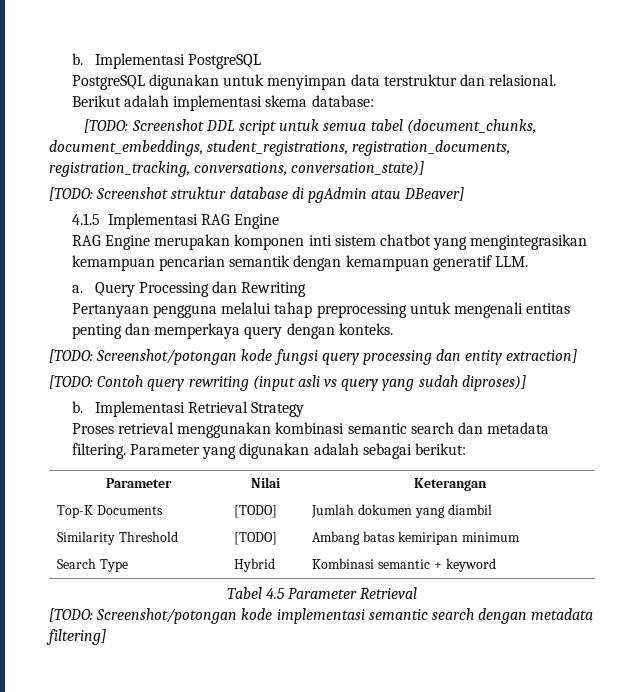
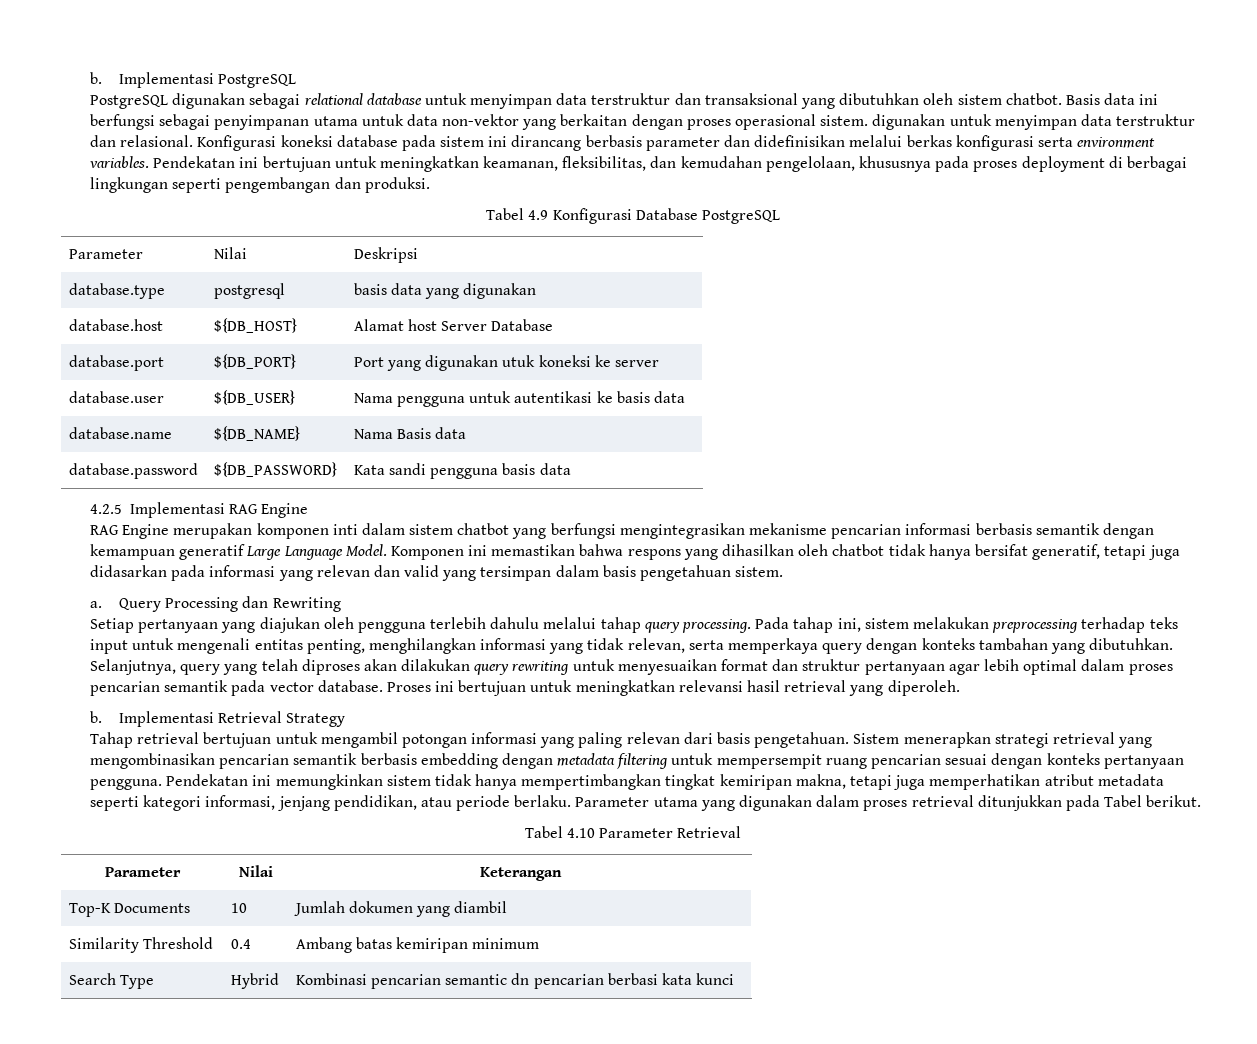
(220, 82) none -> [249,93,1159,109] [89,114,946,130] sebagai relational database untuk menyimpan data terstruktur dan transaksional yang dibutuhkan oleh sistem chatbot. Basis data ini berfungsi sebagai penyimpanan utama untuk data non-vektor yang berkaitan dengan proses operasional sistem. digunakan
[71,95,374,111] [84,119,536,135] [49,140,511,156] [49,161,425,177] [49,187,465,203] [71,213,100,225] Berikut adalah implementasi skema database: // [TODO: Screenshot DDL script untuk semua tabel (document_chunks, document_embeddings, student_registrations, registration_documents, registration_tracking, conversations, conversation_state)] // [TODO: Screenshot struktur database di pgAdmin atau DBeaver] // 4.1.5 -> [197,135,1156,151] [89,156,1187,172] [89,177,430,193] [486,208,780,224] [68,249,143,259] [213,247,247,259] [353,247,418,263] [68,283,165,299] [213,283,285,299] [353,283,537,299] [68,319,163,331] [213,318,297,333] [353,319,554,331] [68,355,164,371] [213,354,296,369] [353,355,660,371] [68,391,164,403] [213,390,295,405] [353,391,686,407] [68,427,172,439] [213,426,300,441] [353,427,467,439] [68,463,198,479] [213,462,337,477] [353,463,571,479] [89,504,122,514] Konfigurasi koneksi database pada sistem ini dirancang berbasis parameter dan didefinisikan melalui berkas konfigurasi serta environment variables. Pendekatan ini bertujuan untuk meningkatkan keamanan, fleksibilitas, dan kemudahan pengelolaan, khususnya pada proses deployment di berbagai lingkungan seperti pengembangan dan produksi. // Tabel 4.9 Konfigurasi Database PostgreSQL // Parameter | Nilai | Deskripsi // database.type | postgresql | basis data yang digunakan // database.host | ${DB_HOST} | Alamat host Server Database // database.port | ${DB_PORT} | Port yang digunakan utuk koneksi ke server // database.user | ${DB_USER} | Nama pengguna untuk autentikasi ke basis data // database.name | ${DB_NAME} | Nama Basis data // database.password | ${DB_PASSWORD} | Kata sandi pengguna basis data // 4.2.5
(332, 240) none -> [361,523,405,535] dalam
[470,234,588,250] [71,255,528,271] mengintegrasikan kemampuan pencarian semantik dengan kemampuan generatif LLM. -> [550,523,1154,539] [89,544,1180,560] [89,565,784,581] berfungsi mengintegrasikan mekanisme pencarian informasi berbasis semantik dengan kemampuan generatif Large Language Model. Komponen ini memastikan bahwa respons yang dihasilkan oleh chatbot tidak hanya bersifat generatif, tetapi juga didasarkan pada informasi yang relevan dan valid yang tersimpan dalam basis pengetahuan sistem.
[71,302,571,318] [71,323,393,339] [49,349,578,365] [49,375,526,391] [71,401,305,417] [71,422,550,438] [71,443,466,459] Pertanyaan pengguna melalui tahap preprocessing untuk mengenali entitas penting dan memperkaya query dengan konteks. // [TODO: Screenshot/potongan kode fungsi query processing dan entity extraction] // [TODO: Contoh query rewriting (input asli vs query yang sudah diproses)] // b. Implementasi Retrieval Strategy // Proses retrieval menggunakan kombinasi semantic search dan metadata filtering. Parameter yang digunakan adalah sebagai berikut: -> [89,617,1178,633] [89,638,1174,654] [89,659,1173,675] [89,680,960,696] [89,711,346,727] [89,732,1153,748] [89,753,1184,769] [89,774,1164,790] [89,795,1202,811] [524,826,742,838] Setiap pertanyaan yang diajukan oleh pengguna terlebih dahulu melalui tahap query processing. Pada tahap ini, sistem melakukan preprocessing terhadap teks input untuk mengenali entitas penting, menghilangkan informasi yang tidak relevan, serta memperkaya query dengan konteks tambahan yang dibutuhkan. Selanjutnya, query yang telah diproses akan dilakukan query rewriting untuk menyesuaikan format dan struktur pertanyaan agar lebih optimal dalam proses pencarian semantik pada vector database. Proses ini bertujuan untuk meningkatkan relevansi hasil retrieval yang diperoleh. // b. Implementasi Retrieval Strategy // Tahap retrieval bertujuan untuk mengambil potongan informasi yang paling relevan dari basis pengetahuan. Sistem menerapkan strategi retrieval yang mengombinasikan pencarian semantik berbasis embedding dengan metadata filtering untuk mempersempit ruang pencarian sesuai dengan konteks pertanyaan pengguna. Pendekatan ini memungkinkan sistem tidak hanya mempertimbangkan tingkat kemiripan makna, tetapi juga memperhatikan atribut metadata seperti kategori informasi, jenjang pendidikan, atau periode berlaku. Parameter utama yang digunakan dalam proses retrieval ditunjukkan pada Tabel berikut. // Tabel 4.10 Parameter Retrieval
[234,505,278,518] [TODO] -> [230,903,247,913] 10
[234,532,278,545] [TODO] -> [230,939,251,949] 0.4
[378,558,496,572] [226,587,418,599] [49,608,594,624] [46,629,106,645] semantic + keyword // Tabel 4.5 Parameter Retrieval // [TODO: Screenshot/potongan kode implementasi semantic search dengan metadata filtering] -> [371,973,735,989] pencarian semantic dn pencarian berbasi kata kunci

